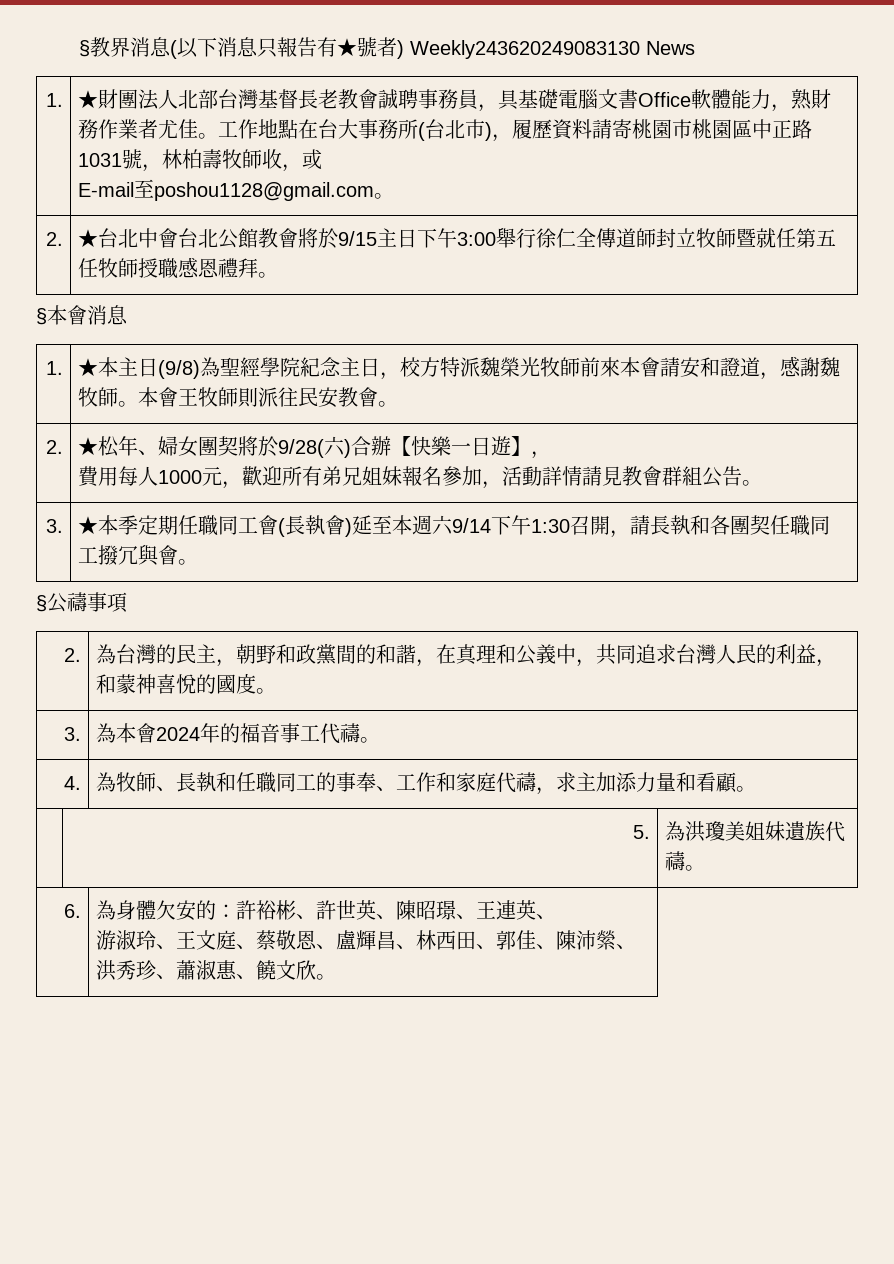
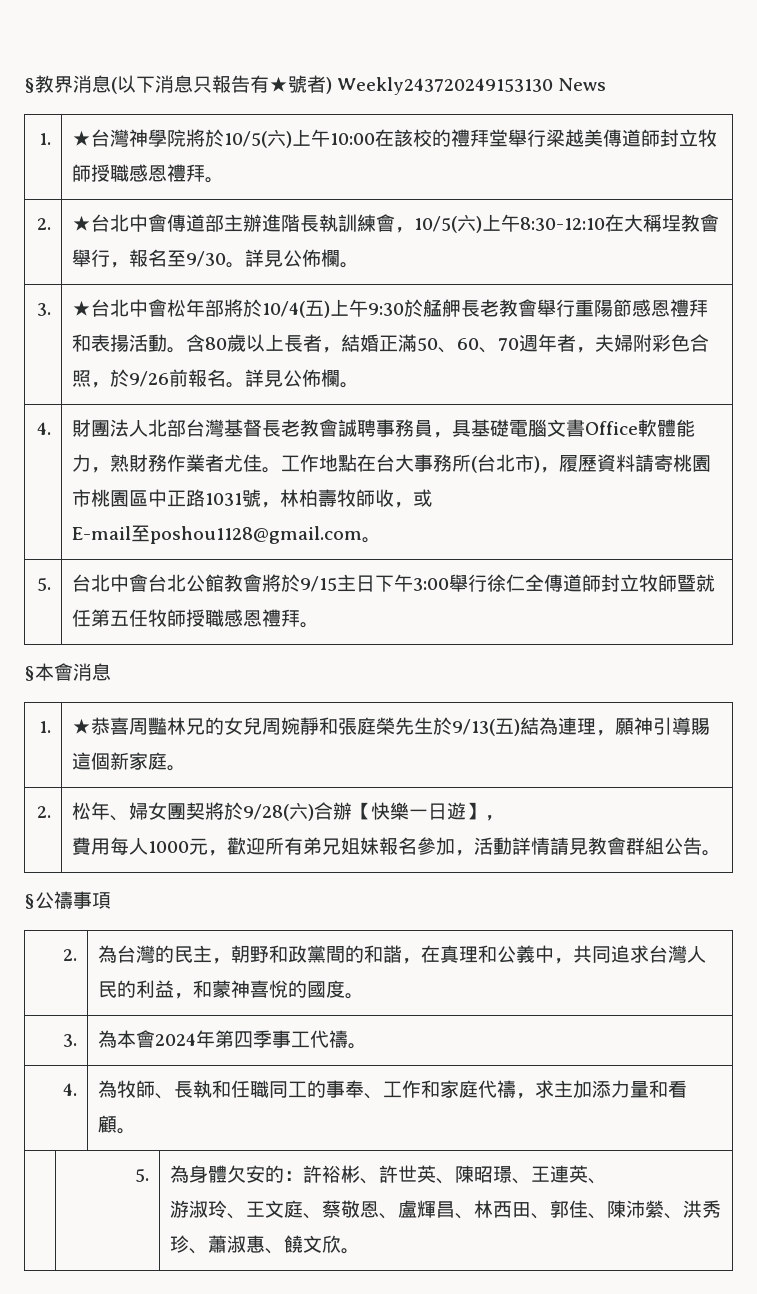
[410,40,641,59] Weekly243620249083130 -> [337,77,554,95] Weekly243720249153130
(99, 99) none -> [91,129,718,148] [72,164,225,183] [36,218,51,230] [72,214,720,233] [72,249,360,268] [36,303,51,316] [72,299,709,318] [72,334,710,353] [72,369,360,388] [36,422,51,435] 台灣神學院將於10/5(六)上午10:00在該校的禮拜堂舉行梁越美傳道師封立牧師授職感恩禮拜。 // 2. | ★台北中會傳道部主辦進階長執訓練會，10/5(六)上午8:30-12:10在大稱埕教會舉行，報名至9/30。詳見公佈欄。 // 3. | ★台北中會松年部將於10/4(五)上午9:30於艋舺長老教會舉行重陽節感恩禮拜和表揚活動。含80歲以上長者，結婚正滿50、60、70週年者，夫婦附彩色合照，於9/26前報名。詳見公佈欄。 // 4. |
[45,232,63,246] [78,229,99,247] 2. | ★ -> [36,578,51,591] 5. |
[98,356,841,380] [78,387,399,408] [45,440,63,454] [78,437,99,455] 本主日(9/8)為聖經學院紀念主日，校方特派魏榮光牧師前來本會請安和證道，感謝魏牧師。本會王牧師則派往民安教會。 // 2. | ★ -> [91,717,711,736] [72,752,187,771] [36,806,51,818] 恭喜周豔林兄的女兒周婉靜和張庭榮先生於9/13(五)結為連理，願神引導賜這個新家庭。 // 2. |
[45,519,63,533] [78,515,831,538] [78,544,199,566] // 3. | ★本季定期任職同工會(長執會)延至本週六9/14下午1:30召開，請長執和各團契任職同工撥冗與會。 -> (722, 853) none
[220,723,281,743] 的福音 -> [215,1030,273,1048] 第四季
[665,821,846,842] [665,851,706,871] [63,904,81,918] | 為洪瓊美姐妹遺族代禱。 // 6. -> (149, 1175) none

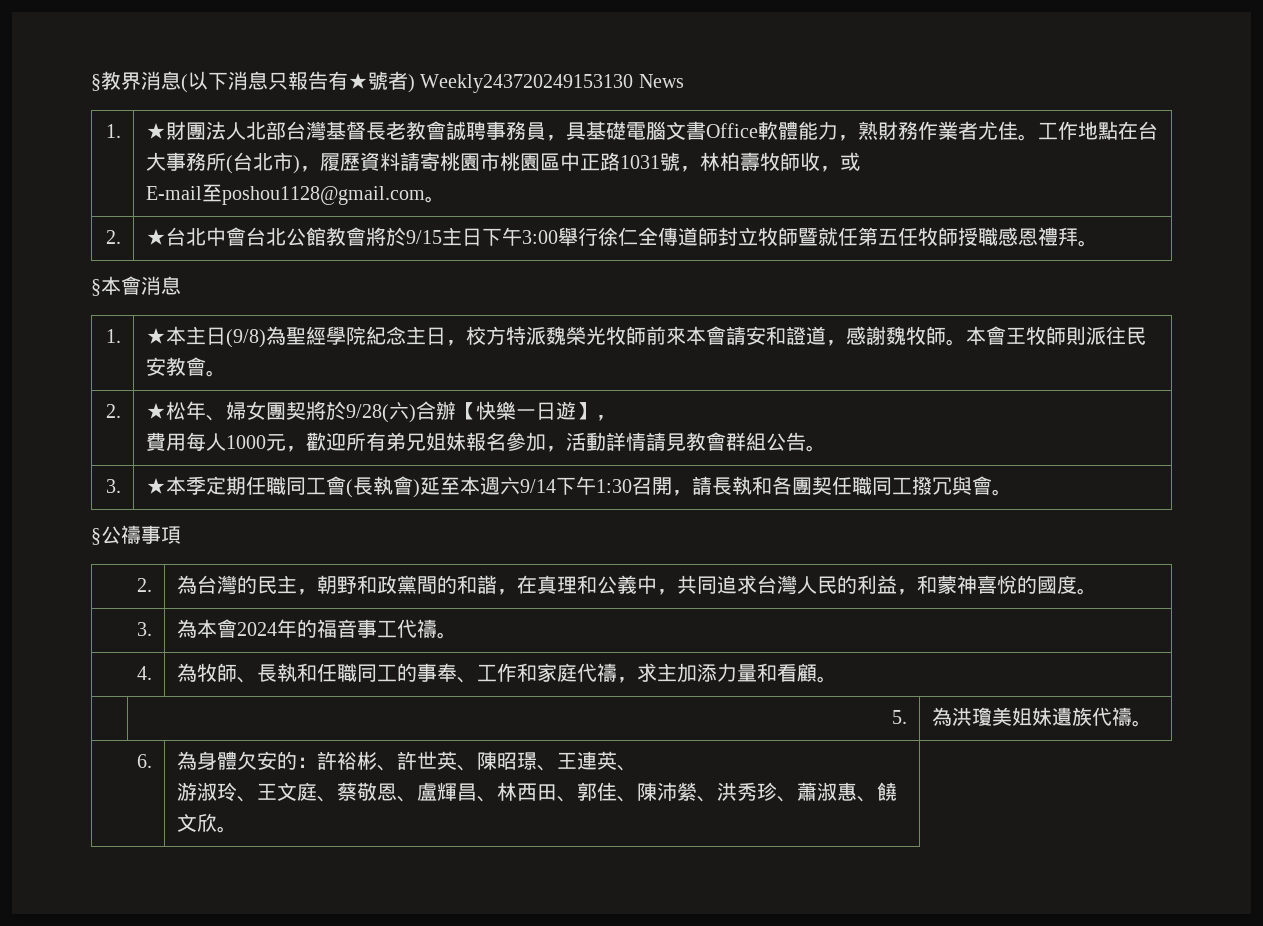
[91,129,718,148] [72,164,225,183] [36,218,51,230] [72,214,720,233] [72,249,360,268] [36,303,51,316] [72,299,709,318] [72,334,710,353] [72,369,360,388] [36,422,51,435] 台灣神學院將於10/5(六)上午10:00在該校的禮拜堂舉行梁越美傳道師封立牧師授職感恩禮拜。 // 2. | ★台北中會傳道部主辦進階長執訓練會，10/5(六)上午8:30-12:10在大稱埕教會舉行，報名至9/30。詳見公佈欄。 // 3. | ★台北中會松年部將於10/4(五)上午9:30於艋舺長老教會舉行重陽節感恩禮拜和表揚活動。含80歲以上長者，結婚正滿50、60、70週年者，夫婦附彩色合照，於9/26前報名。詳見公佈欄。 // 4. | -> (167, 131) none
[36,578,51,591] 5. | -> [105,230,121,244] [146,229,167,245] 2. | ★
[91,717,711,736] [72,752,187,771] [36,806,51,818] 恭喜周豔林兄的女兒周婉靜和張庭榮先生於9/13(五)結為連理，願神引導賜這個新家庭。 // 2. | -> [166,326,1147,348] [146,357,227,377] [105,404,121,418] [146,403,167,419] 本主日(9/8)為聖經學院紀念主日，校方特派魏榮光牧師前來本會請安和證道，感謝魏牧師。本會王牧師則派往民安教會。 // 2. | ★
(722, 853) none -> [105,479,121,493] [146,476,1013,498] // 3. | ★本季定期任職同工會(長執會)延至本週六9/14下午1:30召開，請長執和各團契任職同工撥冗與會。
[215,1030,273,1048] 第四季 -> [297,619,358,638] 的福音
(149, 1175) none -> [932,707,1153,727] [136,754,152,768] | 為洪瓊美姐妹遺族代禱。 // 6.

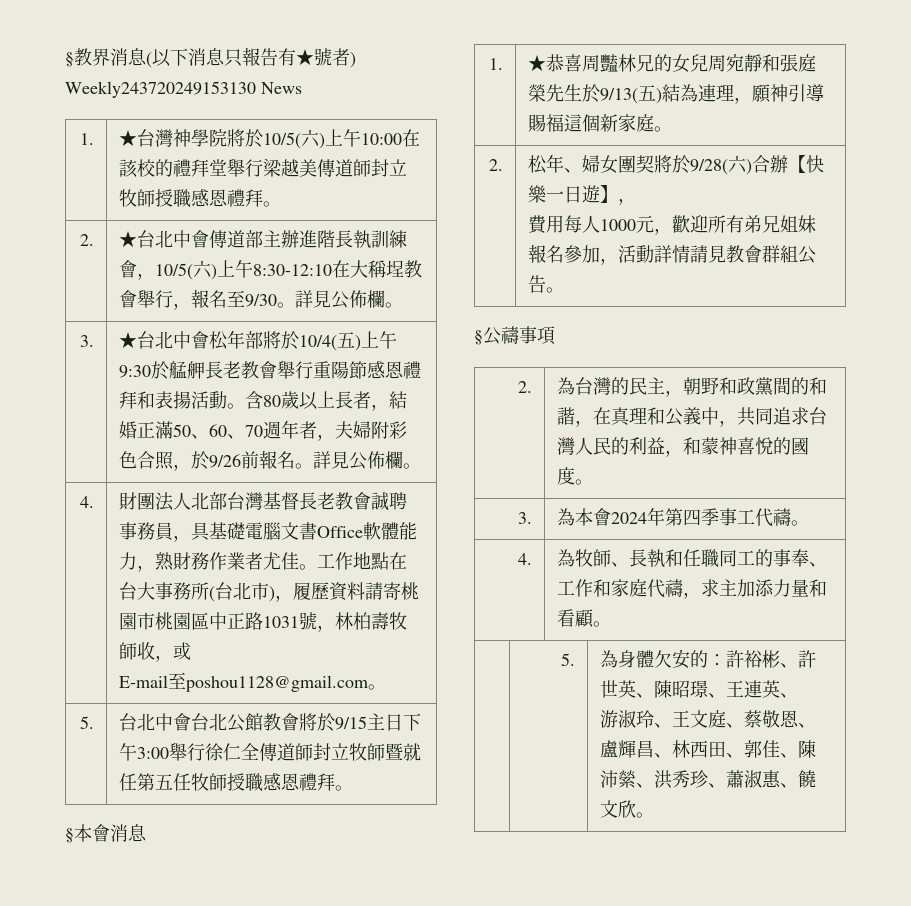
(167, 131) none -> [137,129,421,149] [119,158,408,178] [119,189,282,207] [79,234,94,246] [119,230,408,248] [119,260,423,280] [119,289,404,310] [79,335,94,347] [119,330,398,351] [119,360,422,380] [119,391,408,411] [119,420,408,441] [119,450,422,471] [79,496,94,508] 台灣神學院將於10/5(六)上午10:00在該校的禮拜堂舉行梁越美傳道師封立牧師授職感恩禮拜。 // 2. | ★台北中會傳道部主辦進階長執訓練會，10/5(六)上午8:30-12:10在大稱埕教會舉行，報名至9/30。詳見公佈欄。 // 3. | ★台北中會松年部將於10/4(五)上午9:30於艋舺長老教會舉行重陽節感恩禮拜和表揚活動。含80歲以上長者，結婚正滿50、60、70週年者，夫婦附彩色合照，於9/26前報名。詳見公佈欄。 // 4. |
[105,230,121,244] [146,229,167,245] 2. | ★ -> [79,716,94,729] 5. |
[166,326,1147,348] [146,357,227,377] [105,404,121,418] [146,403,167,419] 本主日(9/8)為聖經學院紀念主日，校方特派魏榮光牧師前來本會請安和證道，感謝魏牧師。本會王牧師則派往民安教會。 // 2. | ★ -> [546,54,817,73] [528,84,825,104] [528,114,673,132] [488,159,503,171] 恭喜周豔林兄的女兒周宛靜和張庭榮先生於9/13(五)結為連理，願神引導賜福這個新家庭。 // 2. |
[105,479,121,493] [146,476,1013,498] // 3. | ★本季定期任職同工會(長執會)延至本週六9/14下午1:30召開，請長執和各團契任職同工撥冗與會。 -> (565, 290) none
[297,619,358,638] 的福音 -> [665,508,720,526] 第四季
[932,707,1153,727] [136,754,152,768] | 為洪瓊美姐妹遺族代禱。 // 6. -> (575, 659) none

